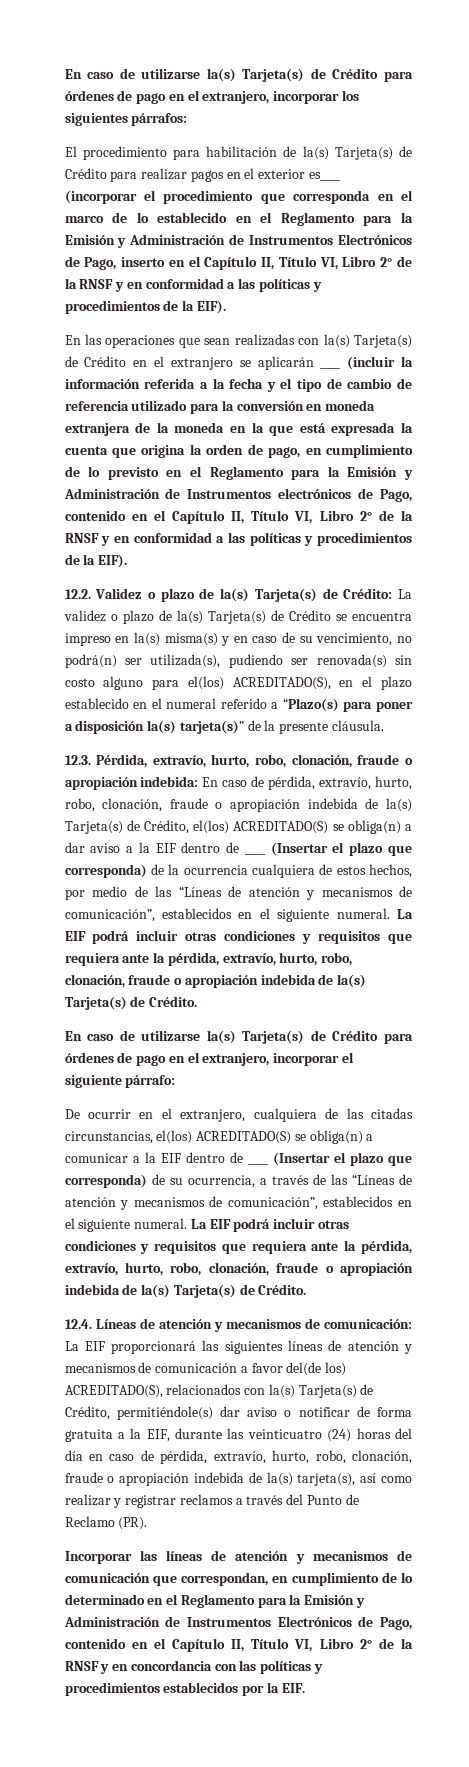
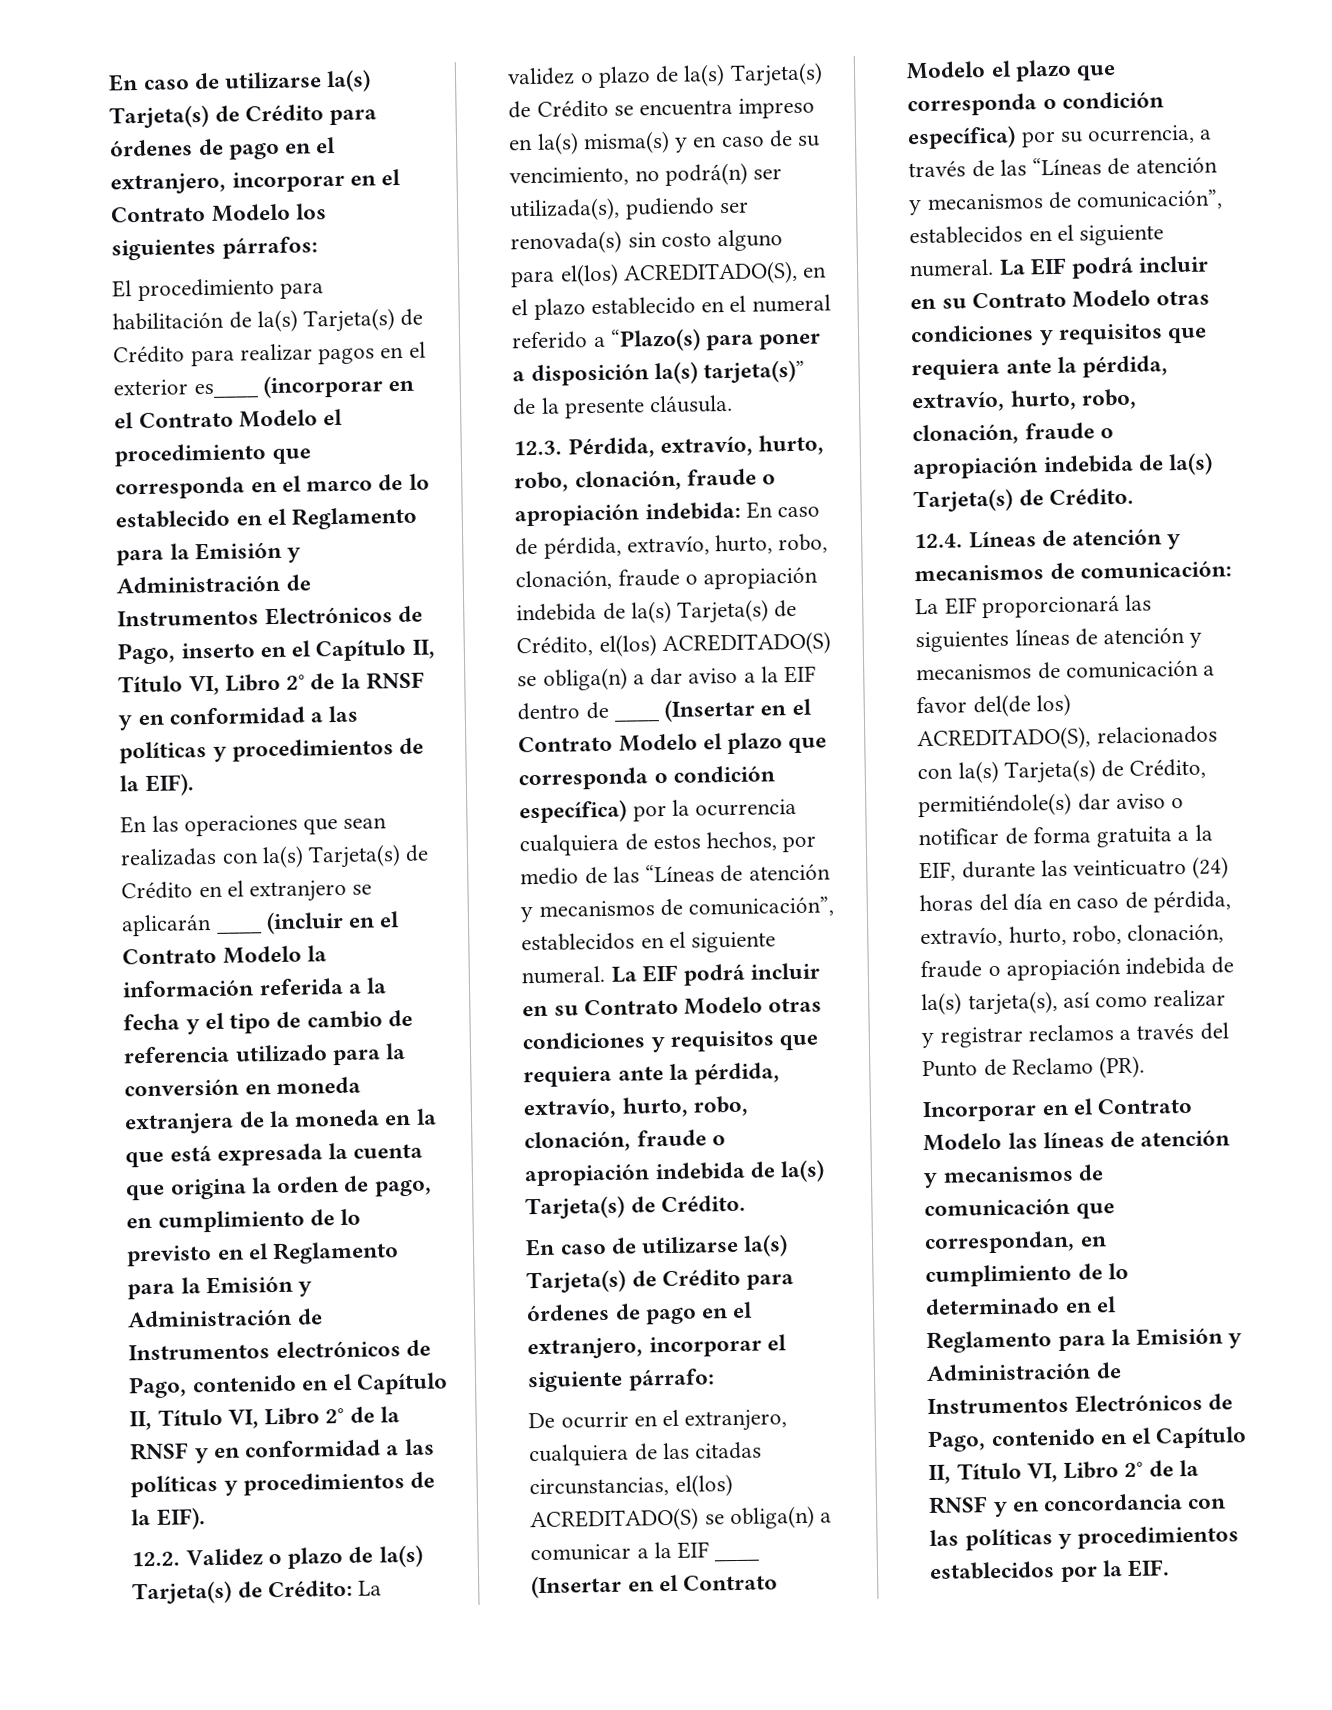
(340, 97) none -> [349,168,402,186] [110,203,291,223] en el Contrato Modelo
(137, 197) none -> [388,380,415,392] [114,409,318,429] en el Contrato Modelo
(396, 363) none -> [348,911,401,928] [122,945,302,965] en el Contrato Modelo
[332,842,412,856] [64,864,164,878] el plazo que corresponda) de -> [760,698,812,716] [518,732,828,755] [518,765,775,791] [519,799,667,824] en el Contrato Modelo el plazo que corresponda o condición específica) por
(179, 935) none -> [522,996,764,1017] en su Contrato Modelo
[185,1152,243,1163] [247,1152,413,1166] [64,1174,165,1188] dentro de ____ (Insertar el plazo que corresponda) de -> [714,1556,761,1562] [531,1574,779,1599] [906,59,1117,82] [907,91,1164,117] [907,125,1056,150] ____ (Insertar en el Contrato Modelo el plazo que corresponda o condición específica) por
(316, 1223) none -> [910,289,1152,310] en su Contrato Modelo
(132, 1557) none -> [1041,1097,1194,1116] [923,1132,1003,1152] en el Contrato Modelo

